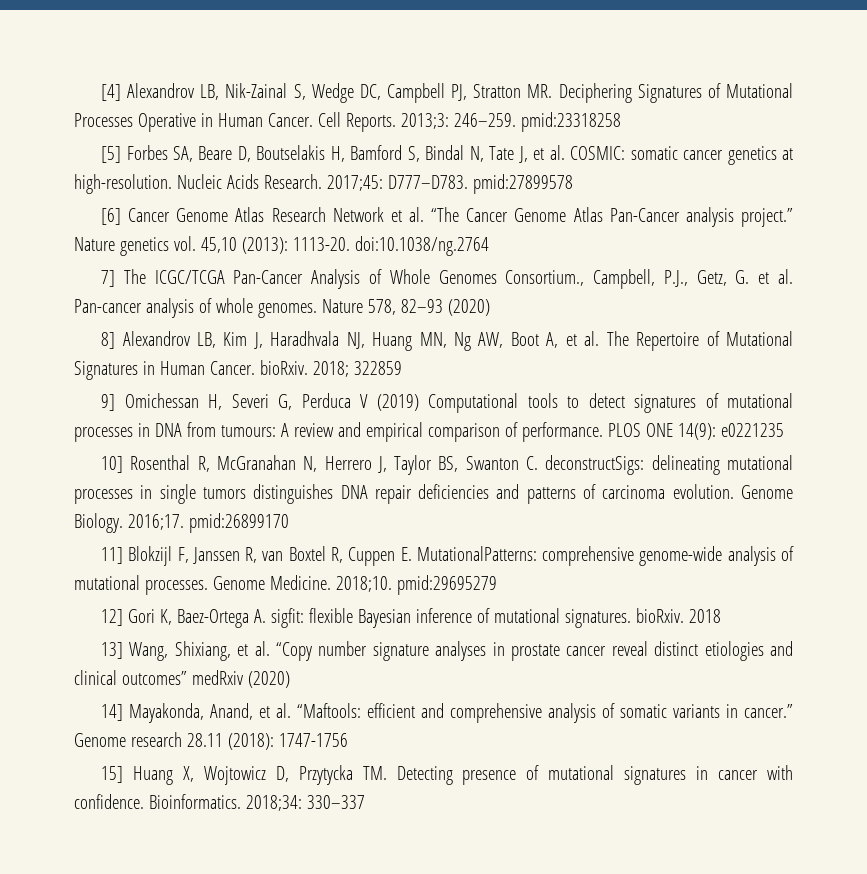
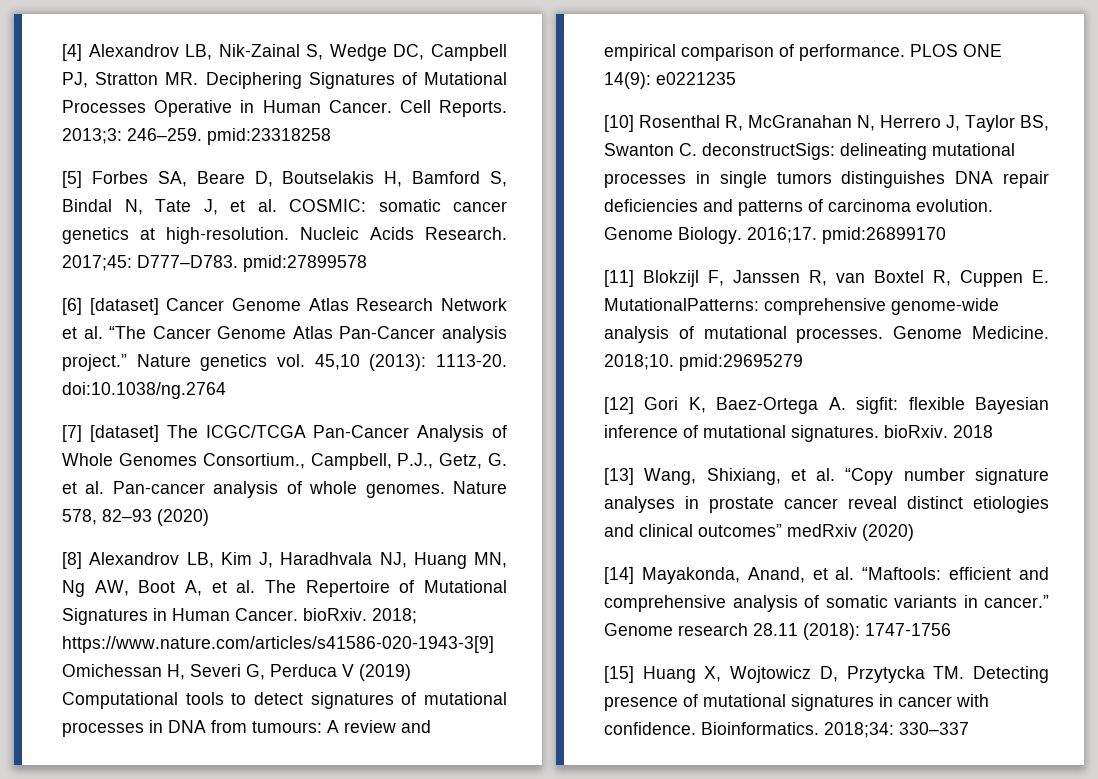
(122, 216) none -> [89,298,159,315] [dataset]
[101,270,116,287] 7] -> [62,425,159,442] [7] [dataset]
[101,332,116,349] 8] -> [62,552,82,569] [8]
[353,361,402,375] [101,394,116,411] 322859 // 9] -> [62,636,494,653] https://www.nature.com/articles/s41586-020-1943-3[9]
[101,456,124,473] 10] -> [604,115,634,132] [10]
[101,547,124,564] 11] -> [604,270,634,287] [11]
[101,609,124,626] 12] -> [604,397,634,414] [12]
[101,642,124,659] 13] -> [604,468,634,485] [13]
[101,704,124,721] 14] -> [604,567,634,584] [14]
[101,766,124,783] 15] -> [604,666,634,683] [15]

